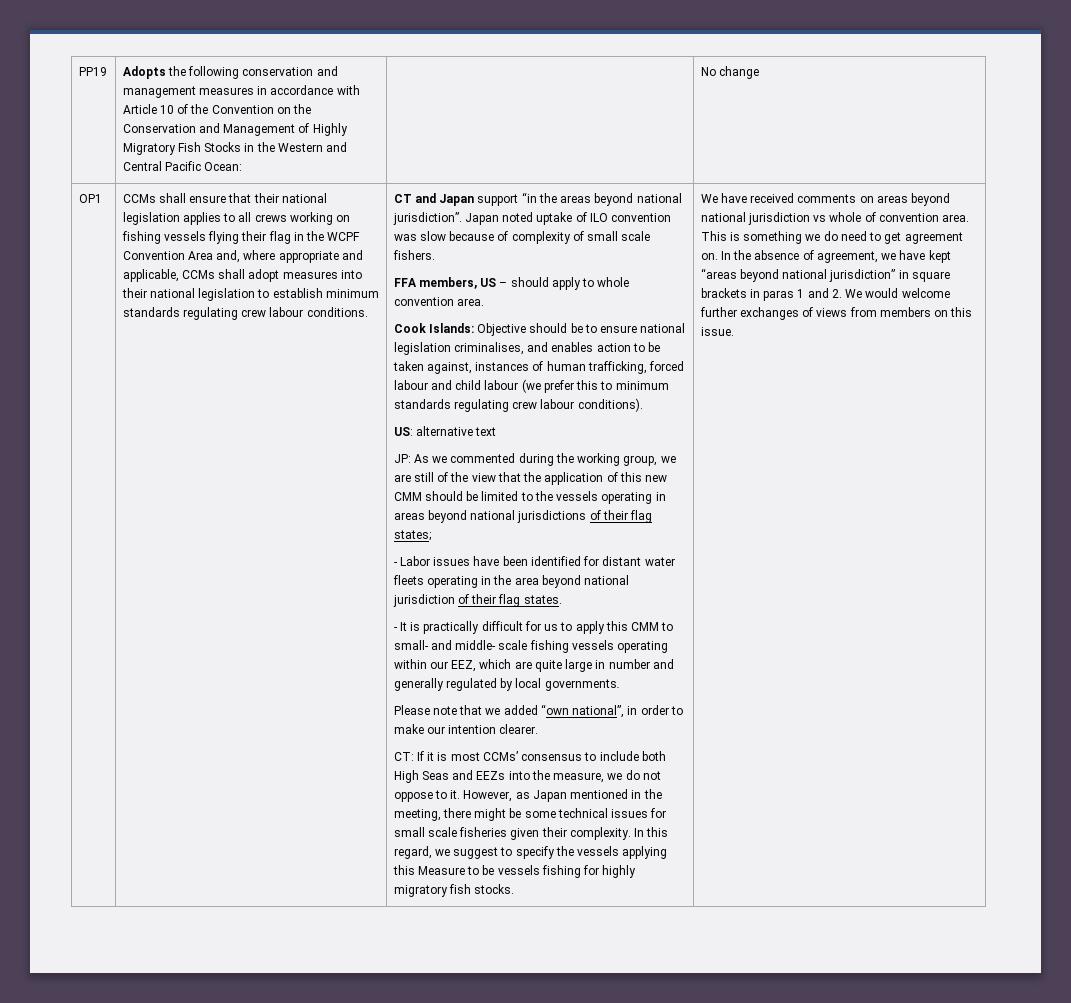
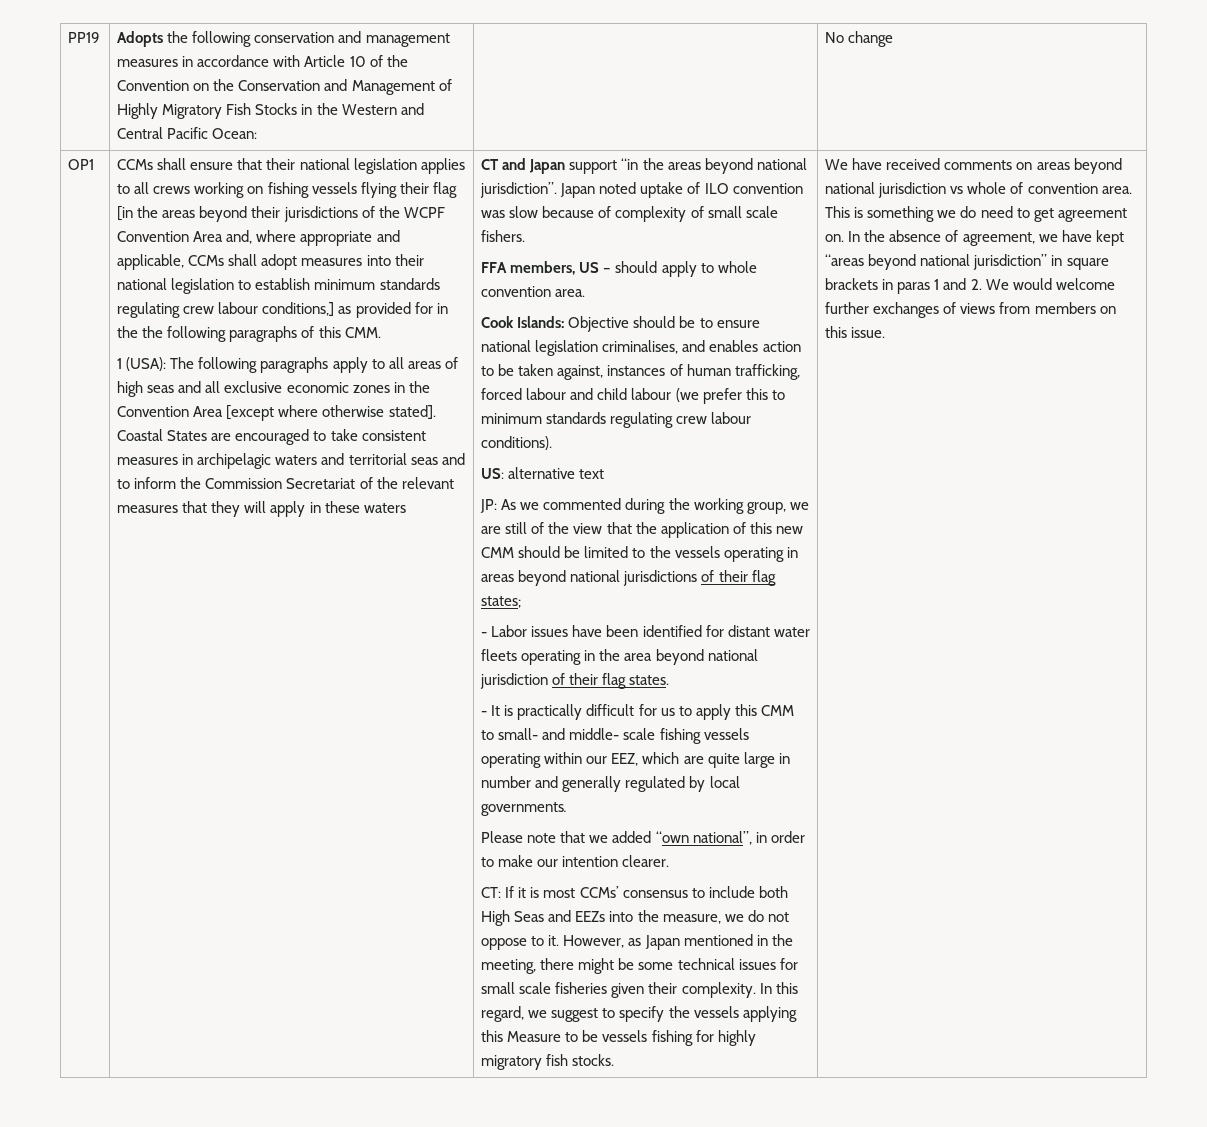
[293,232,304,241] in -> [117,206,375,222] [in the areas beyond their jurisdictions of
[306,307,368,317] conditions. -> [262,302,448,318] [117,326,381,342] [117,357,458,373] [117,381,430,397] [117,405,436,421] [117,429,426,445] [117,453,465,469] [117,477,454,489] [117,501,406,517] conditions,] as provided for in the the following paragraphs of this CMM. // 1 (USA): The following paragraphs apply to all areas of high seas and all exclusive economic zones in the Convention Area [except where otherwise stated]. Coastal States are encouraged to take consistent measures in archipelagic waters and territorial seas and to inform the Commission Secretariat of the relevant measures that they will apply in these waters

